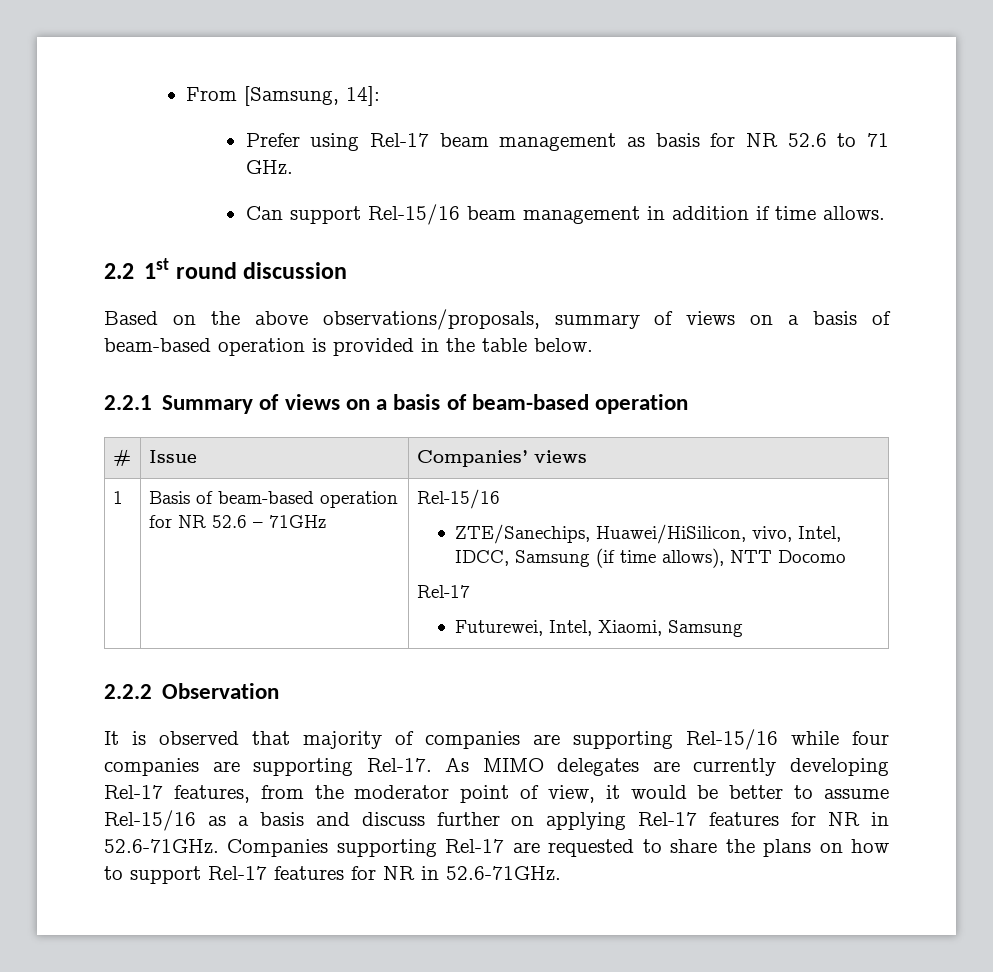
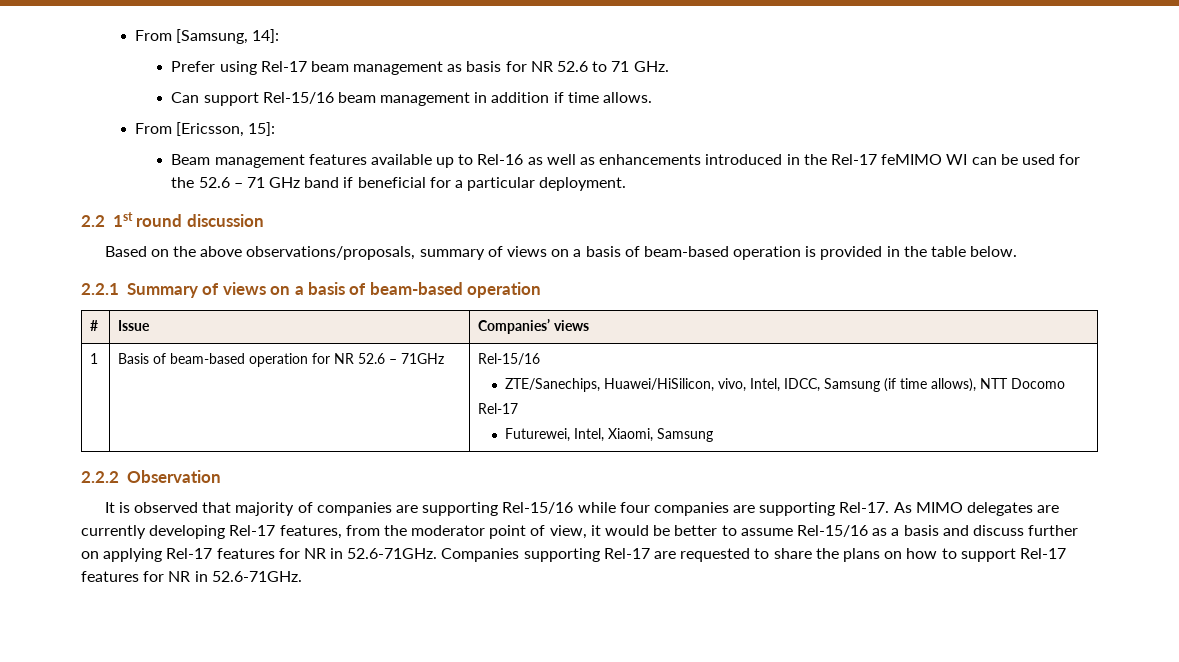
(885, 213) none -> [134,122,276,137] [171,154,1081,168] [171,177,627,191] // From [Ericsson, 15]: // Beam management features available up to Rel-16 as well as enhancements introduced in the Rel-17 feMIMO WI can be used for the 52.6 – 71 GHz band if beneficial for a particular deployment.

